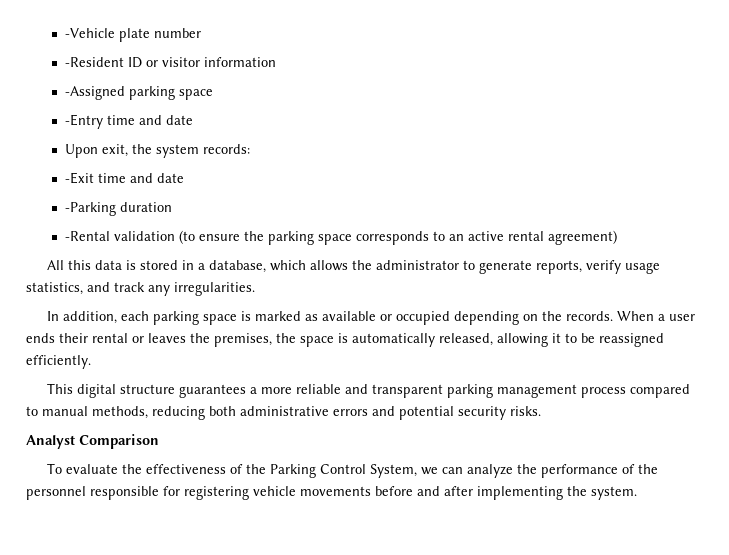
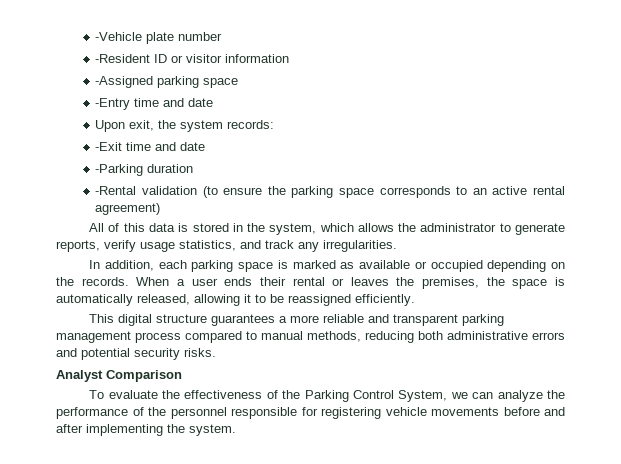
(65, 265) none -> [108,223,120,232] of
[198,260,267,273] a database, -> [247,223,317,235] the system,

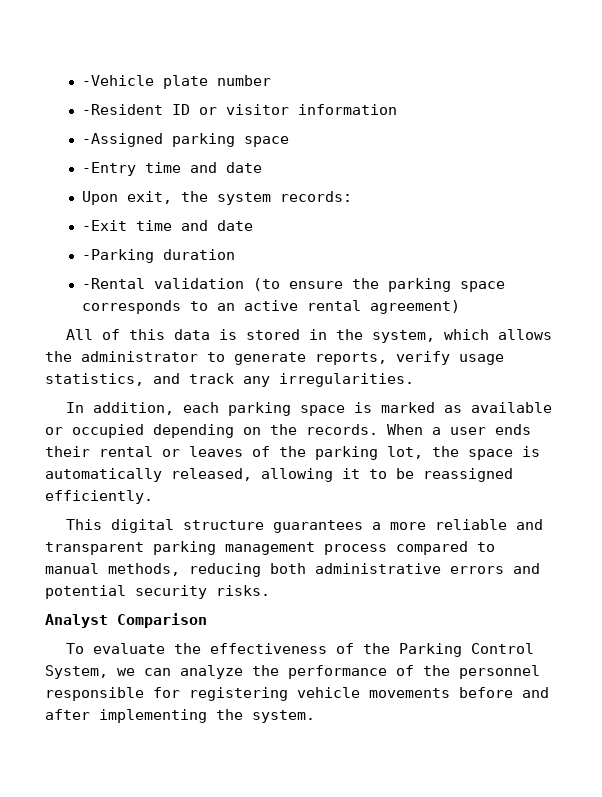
[396,277,480,289] the premises, -> [252,446,423,460] of the parking lot,

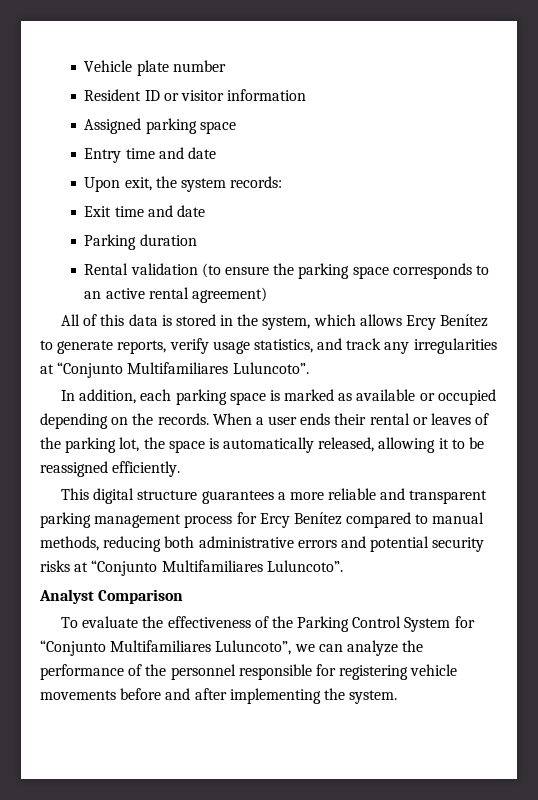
[82,75,155,86] -Vehicle -> [84,60,133,72] Vehicle
[82,104,164,115] -Resident -> [84,89,142,101] Resident
[82,133,164,147] -Assigned -> [84,118,142,134] Assigned
[82,162,137,176] -Entry -> [84,148,122,163] Entry
[82,220,254,231] [82,249,155,263] -Exit time and date // -Parking -> [84,205,206,217] [84,234,137,250] Exit time and date // Parking
[82,278,146,289] -Rental -> [84,263,129,275] Rental
[45,351,198,362] the administrator -> [406,314,489,330] Ercy Benítez
[279,373,414,387] irregularities. -> [413,338,497,354] [40,362,309,378] irregularities at “Conjunto Multifamiliares Luluncoto”.
(387, 549) none -> [236,512,342,528] for Ercy Benítez
[216,585,270,596] risks. -> [40,560,343,576] risks at “Conjunto Multifamiliares Luluncoto”.
[45,665,108,679] System, -> [404,616,475,632] [40,640,292,656] System for “Conjunto Multifamiliares Luluncoto”,

